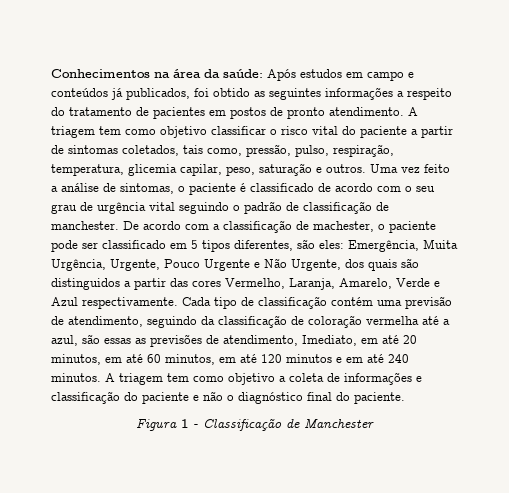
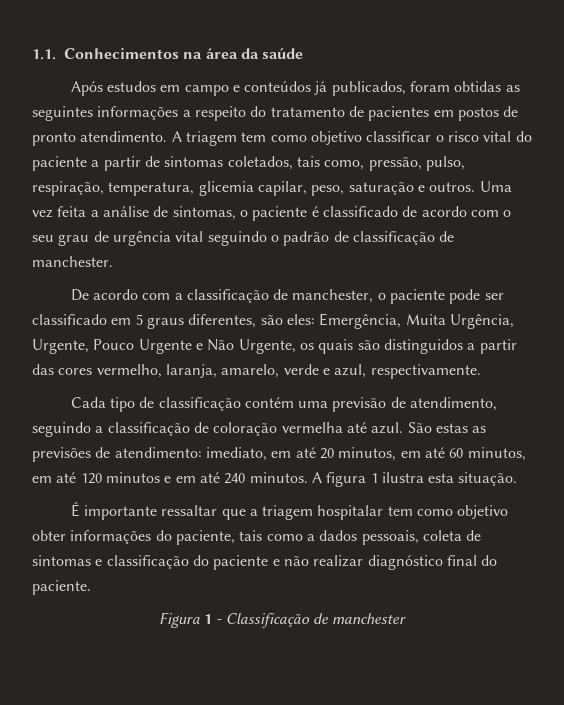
(51, 73) none -> [32,49,56,60] 1.1.
[223,69,263,78] saúde: -> [262,48,304,59] saúde //
[194,88,250,97] foi obtido -> [410,81,502,92] foram obtidas
[424,164,450,173] feito -> [57,206,87,217] feita
(119, 225) none -> (113, 261) //
[313,221,374,232] machester, -> [292,289,374,303] manchester,
[202,240,230,252] tipos -> [146,317,184,329] graus
[345,259,364,268] dos -> [299,343,314,350] os
[225,278,440,290] [51,297,78,306] Vermelho, Laranja, Amarelo, Verde e Azul -> [96,364,367,378] vermelho, laranja, amarelo, verde e azul,
(178, 303) none -> (481, 371) //
[201,316,215,325] da -> [95,426,104,433] a
[443,319,450,325] [51,334,131,346] a azul, são essas -> [371,422,468,434] azul. São estas
[223,335,357,346] atendimento, Imediato, -> [114,447,267,461] atendimento: imediato,
[119,373,286,385] triagem tem como objetivo a -> [326,472,518,487] [70,502,509,520] [32,530,419,545] figura 1 ilustra esta situação. // É importante ressaltar que a triagem hospitalar tem como objetivo obter informações do paciente, tais como a dados pessoais,
[344,372,412,385] informações -> [32,555,91,566] sintomas
[227,395,234,401] o -> [313,555,364,567] realizar
[304,418,374,429] Manchester -> [332,613,407,624] manchester

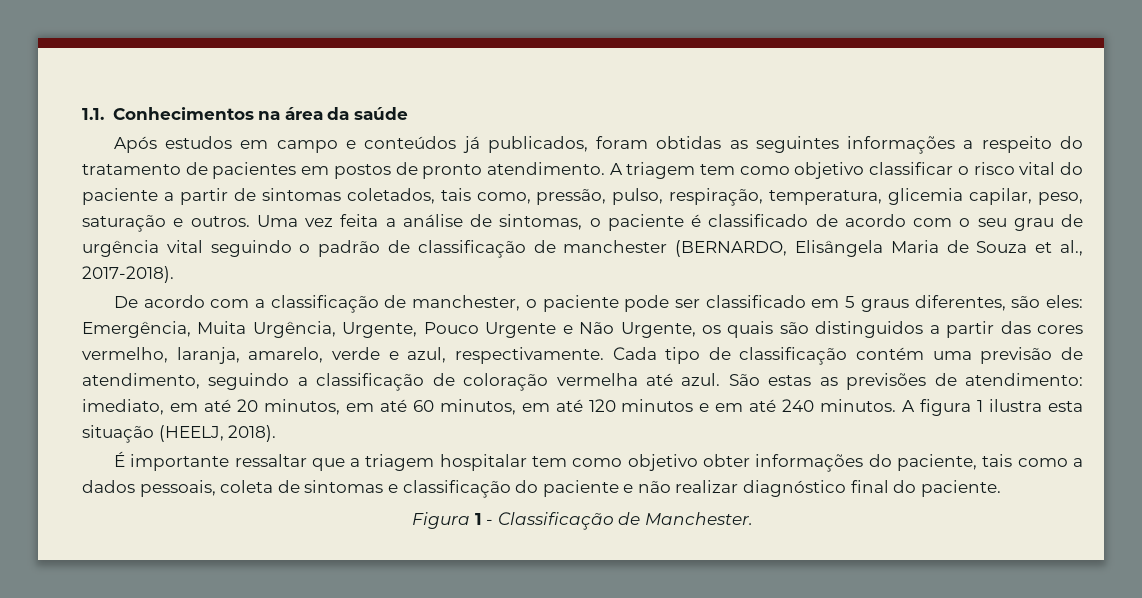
[32,256,113,267] manchester. -> [563,240,1083,257] [82,266,174,283] manchester (BERNARDO, Elisângela Maria de Souza et al., 2017-2018).
(481, 371) // -> (604, 355) none
[458,472,518,486] situação. -> [82,425,277,443] situação (HEELJ, 2018).
[332,613,407,624] manchester -> [644,512,753,525] Manchester.

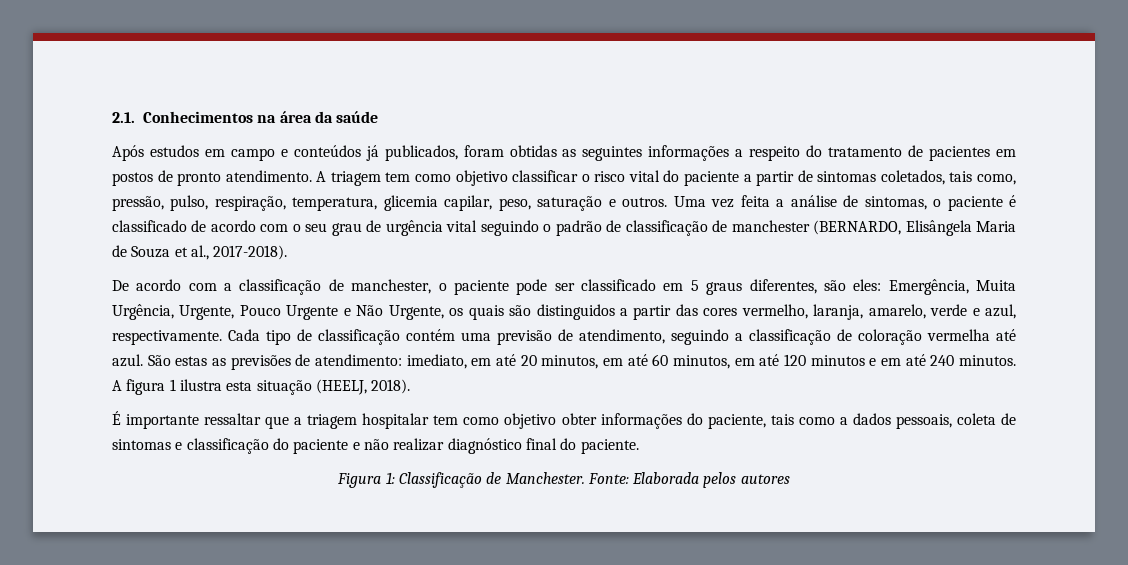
[82,108,104,120] 1.1. -> [112,112,135,123] 2.1.
[474,513,494,525] 1 - -> [385,472,395,484] 1:
(753, 518) none -> [587,472,790,488] Fonte: Elaborada pelos autores

